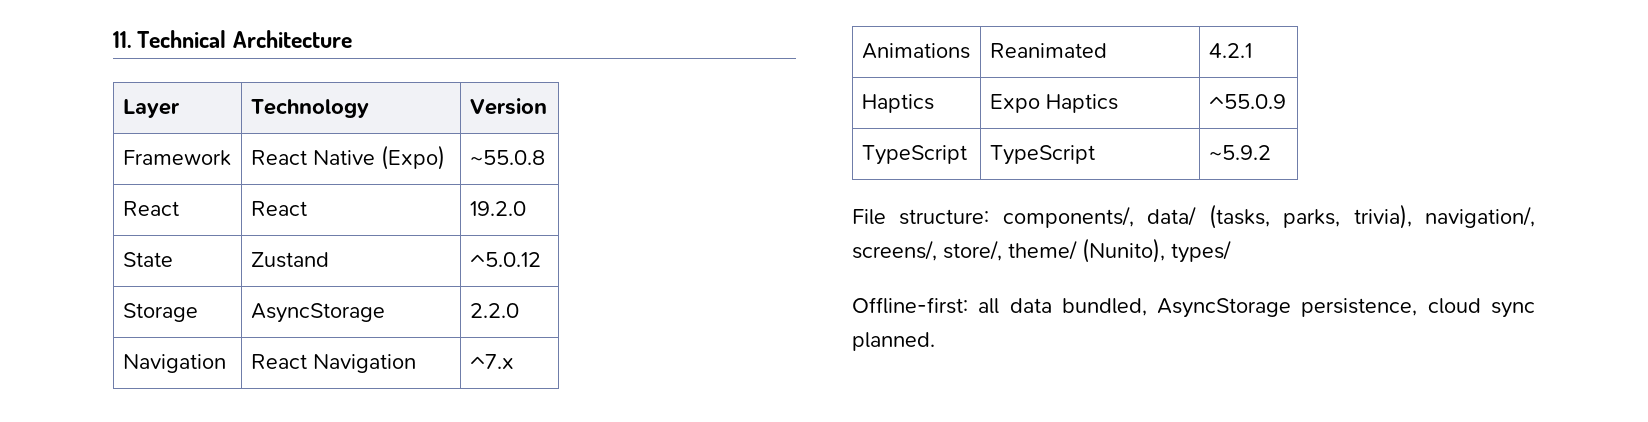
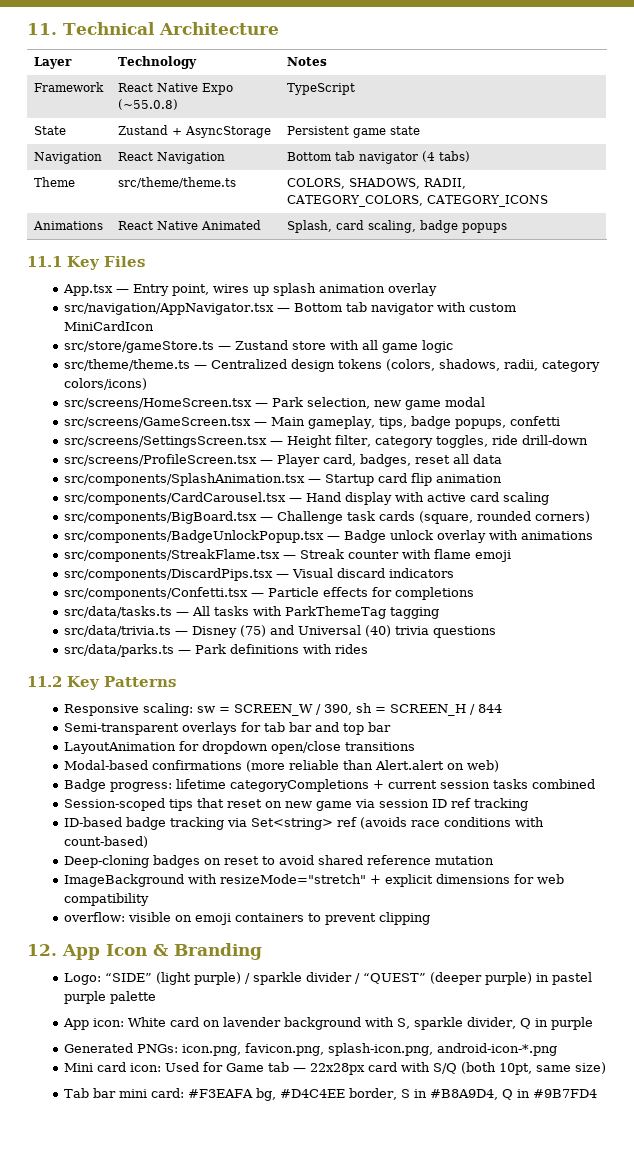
[469,98,547,115] Version -> [287,57,328,66] Notes
[380,145,445,170] [469,150,545,165] [122,201,179,216] [250,201,307,216] [469,201,526,216] (Expo) | ~55.0.8 // React | React | 19.2.0 -> [202,83,234,95] [118,99,179,110] [287,83,356,95] Expo (~55.0.8) | TypeScript
[469,252,541,267] [122,303,198,322] | ^5.0.12 // Storage | -> [172,128,183,135] +
[469,303,519,318] 2.2.0 -> [287,126,421,138] Persistent game state
[469,354,514,369] [861,43,970,59] [989,43,1107,58] [1208,43,1252,58] [861,94,934,113] [989,94,1118,113] [1208,94,1286,109] [861,145,967,165] [989,145,1095,165] [1208,145,1271,160] [852,204,1535,229] [852,238,1231,263] [852,297,1535,318] [852,332,935,351] ^7.x // Animations | Reanimated | 4.2.1 // Haptics | Expo Haptics | ^55.0.9 // TypeScript | TypeScript | ~5.9.2 // File structure: components/, data/ (tasks, parks, trivia), navigation/, screens/, store/, theme/ (Nunito), types/ // Offline-first: all data bundled, AsyncStorage persistence, cloud sync planned. -> [287,151,471,164] [34,177,76,187] [118,177,237,188] [287,178,467,189] [287,195,549,207] [33,221,104,230] [118,220,262,230] [287,220,508,233] [27,256,145,270] [63,283,438,296] [64,302,517,315] [64,321,155,331] [64,340,454,353] [64,359,601,372] [64,378,148,390] [64,397,486,410] [64,416,561,429] [64,435,589,448] [64,454,503,467] [64,473,503,486] [64,492,550,505] [64,511,591,524] [64,530,594,543] [64,549,512,562] [64,568,455,581] [64,587,475,600] [64,606,440,619] [64,625,497,638] [64,644,369,657] [27,676,176,690] [64,703,503,716] [64,722,392,735] [64,741,416,754] [64,760,500,772] [64,779,596,792] [64,798,529,811] [64,817,545,830] [64,836,149,848] [64,855,495,868] [64,874,565,887] [64,893,150,906] [64,912,431,925] [27,943,262,960] [64,972,593,985] [64,991,157,1004] [63,1017,594,1030] [64,1043,558,1056] [64,1062,607,1075] [64,1088,598,1101] Bottom tab navigator (4 tabs) // Theme | src/theme/theme.ts | COLORS, SHADOWS, RADII, CATEGORY_COLORS, CATEGORY_ICONS // Animations | React Native Animated | Splash, card scaling, badge popups // 11.1 Key Files // App.tsx — Entry point, wires up splash animation overlay // src/navigation/AppNavigator.tsx — Bottom tab navigator with custom MiniCardIcon // src/store/gameStore.ts — Zustand store with all game logic // src/theme/theme.ts — Centralized design tokens (colors, shadows, radii, category colors/icons) // src/screens/HomeScreen.tsx — Park selection, new game modal // src/screens/GameScreen.tsx — Main gameplay, tips, badge popups, confetti // src/screens/SettingsScreen.tsx — Height filter, category toggles, ride drill-down // src/screens/ProfileScreen.tsx — Player card, badges, reset all data // src/components/SplashAnimation.tsx — Startup card flip animation // src/components/CardCarousel.tsx — Hand display with active card scaling // src/components/BigBoard.tsx — Challenge task cards (square, rounded corners) // src/components/BadgeUnlockPopup.tsx — Badge unlock overlay with animations // src/components/StreakFlame.tsx — Streak counter with flame emoji // src/components/DiscardPips.tsx — Visual discard indicators // src/components/Confetti.tsx — Particle effects for completions // src/data/tasks.ts — All tasks with ParkThemeTag tagging // src/data/trivia.ts — Disney (75) and Universal (40) trivia questions // src/data/parks.ts — Park definitions with rides // 11.2 Key Patterns // Responsive scaling: sw = SCREEN_W / 390, sh = SCREEN_H / 844 // Semi-transparent overlays for tab bar and top bar // LayoutAnimation for dropdown open/close transitions // Modal-based confirmations (more reliable than Alert.alert on web) // Badge progress: lifetime categoryCompletions + current session tasks combined // Session-scoped tips that reset on new game via session ID ref tracking // ID-based badge tracking via Set<string> ref (avoids race conditions with count-based) // Deep-cloning badges on reset to avoid shared reference mutation // ImageBackground with resizeMode="stretch" + explicit dimensions for web compatibility // overflow: visible on emoji containers to prevent clipping // 12. App Icon & Branding // Logo: “SIDE” (light purple) / sparkle divider / “QUEST” (deeper purple) in pastel purple palette // App icon: White card on lavender background with S, sparkle divider, Q in purple // Generated PNGs: icon.png, favicon.png, splash-icon.png, android-icon-*.png // Mini card icon: Used for Game tab — 22x28px card with S/Q (both 10pt, same size) // Tab bar mini card: #F3EAFA bg, #D4C4EE border, S in #B8A9D4, Q in #9B7FD4

